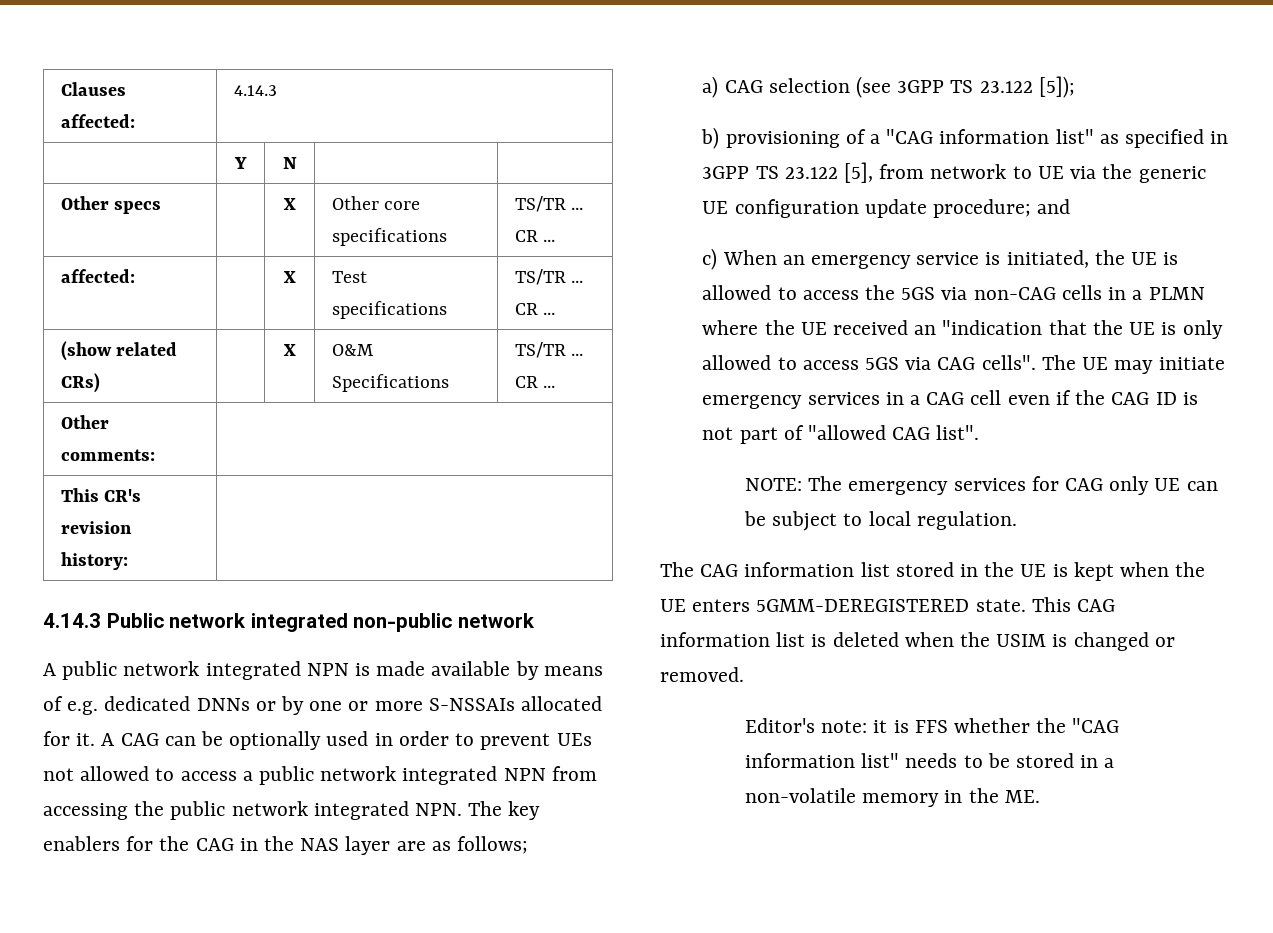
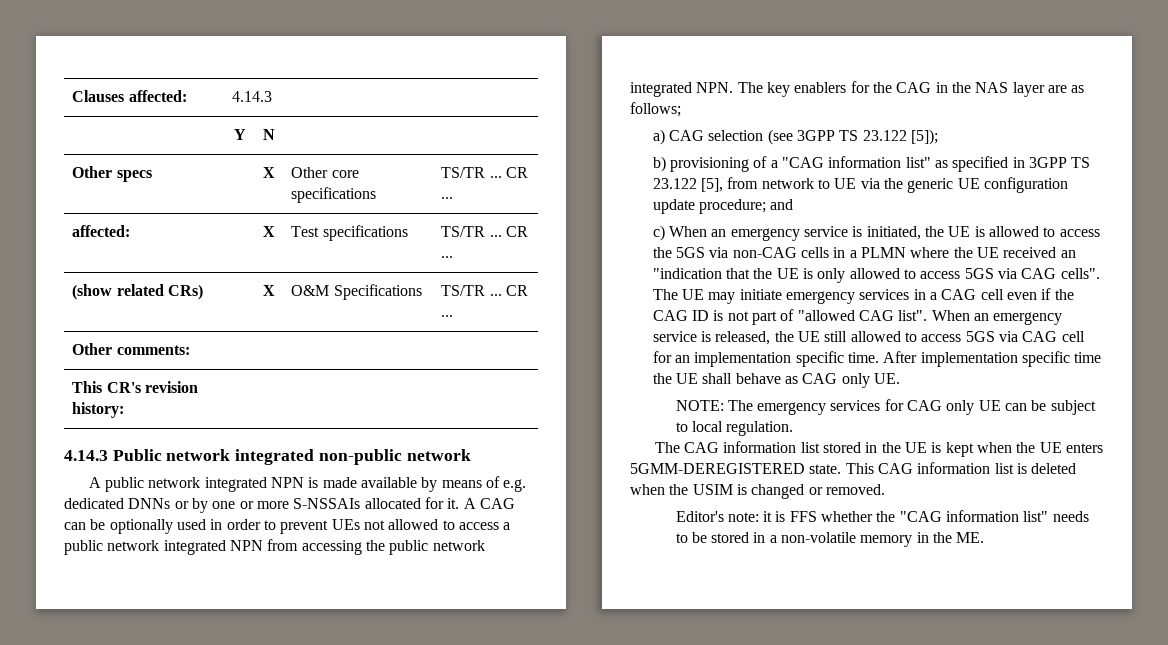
(980, 432) none -> [931,310,1063,325] [652,331,1085,345] [652,351,1102,367] [652,373,901,388] When an emergency service is released, the UE still allowed to access 5GS via CAG cell for an implementation specific time. After implementation specific time the UE shall behave as CAG only UE.

